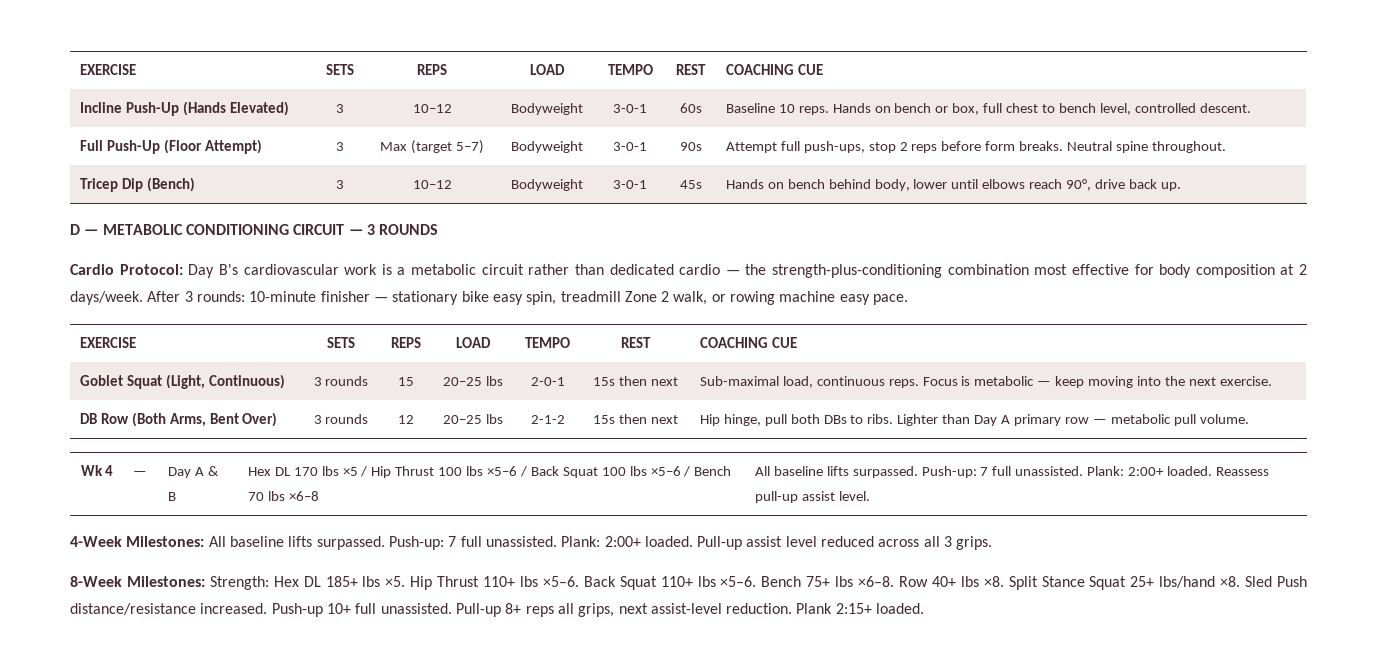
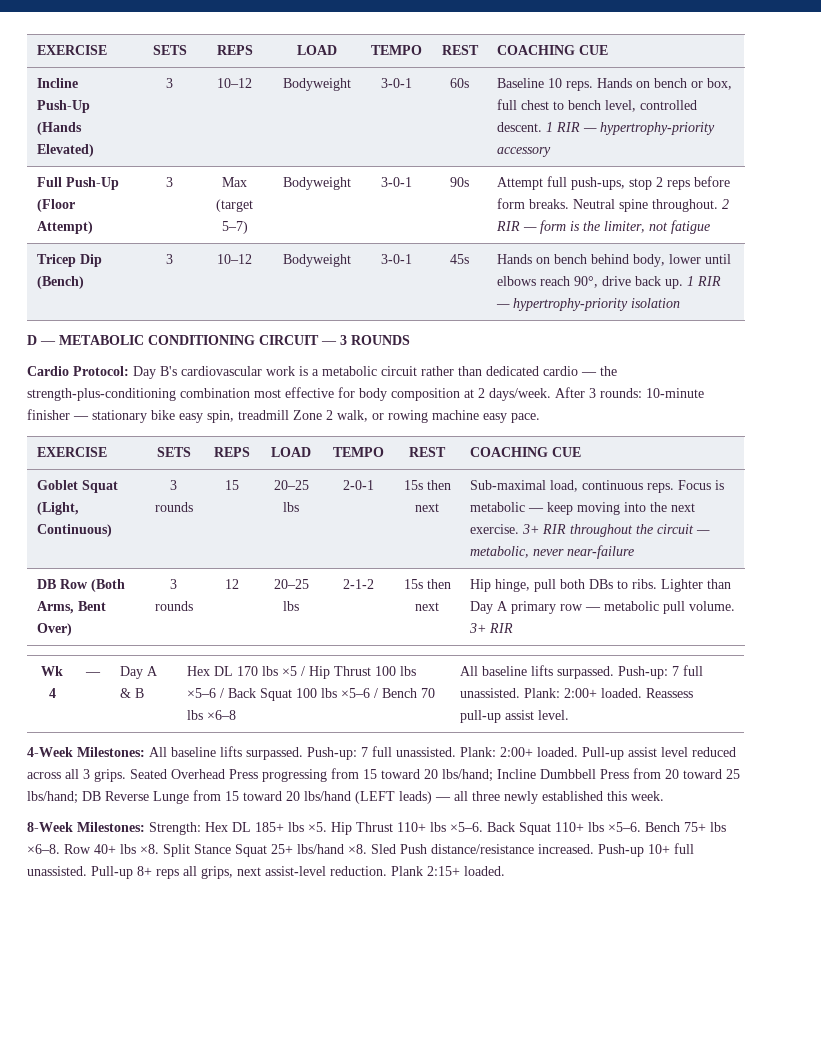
(1251, 108) none -> [545,122,715,135] [496,147,551,157] 1 RIR — hypertrophy-priority accessory
(1226, 147) none -> [721,199,729,209] [495,220,710,234] 2 RIR — form is the limiter, not fatigue
(1181, 186) none -> [686,276,721,286] [495,298,680,311] 1 RIR — hypertrophy-priority isolation
(1272, 381) none -> [521,524,710,537] [469,545,634,559] 3+ RIR throughout the circuit — metabolic, never near-failure
(1249, 419) none -> [468,623,513,633] 3+ RIR
(993, 543) none -> [130,768,740,782] [27,790,664,804] Seated Overhead Press progressing from 15 toward 20 lbs/hand; Incline Dumbbell Press from 20 toward 25 lbs/hand; DB Reverse Lunge from 15 toward 20 lbs/hand (LEFT leads) — all three newly established this week.

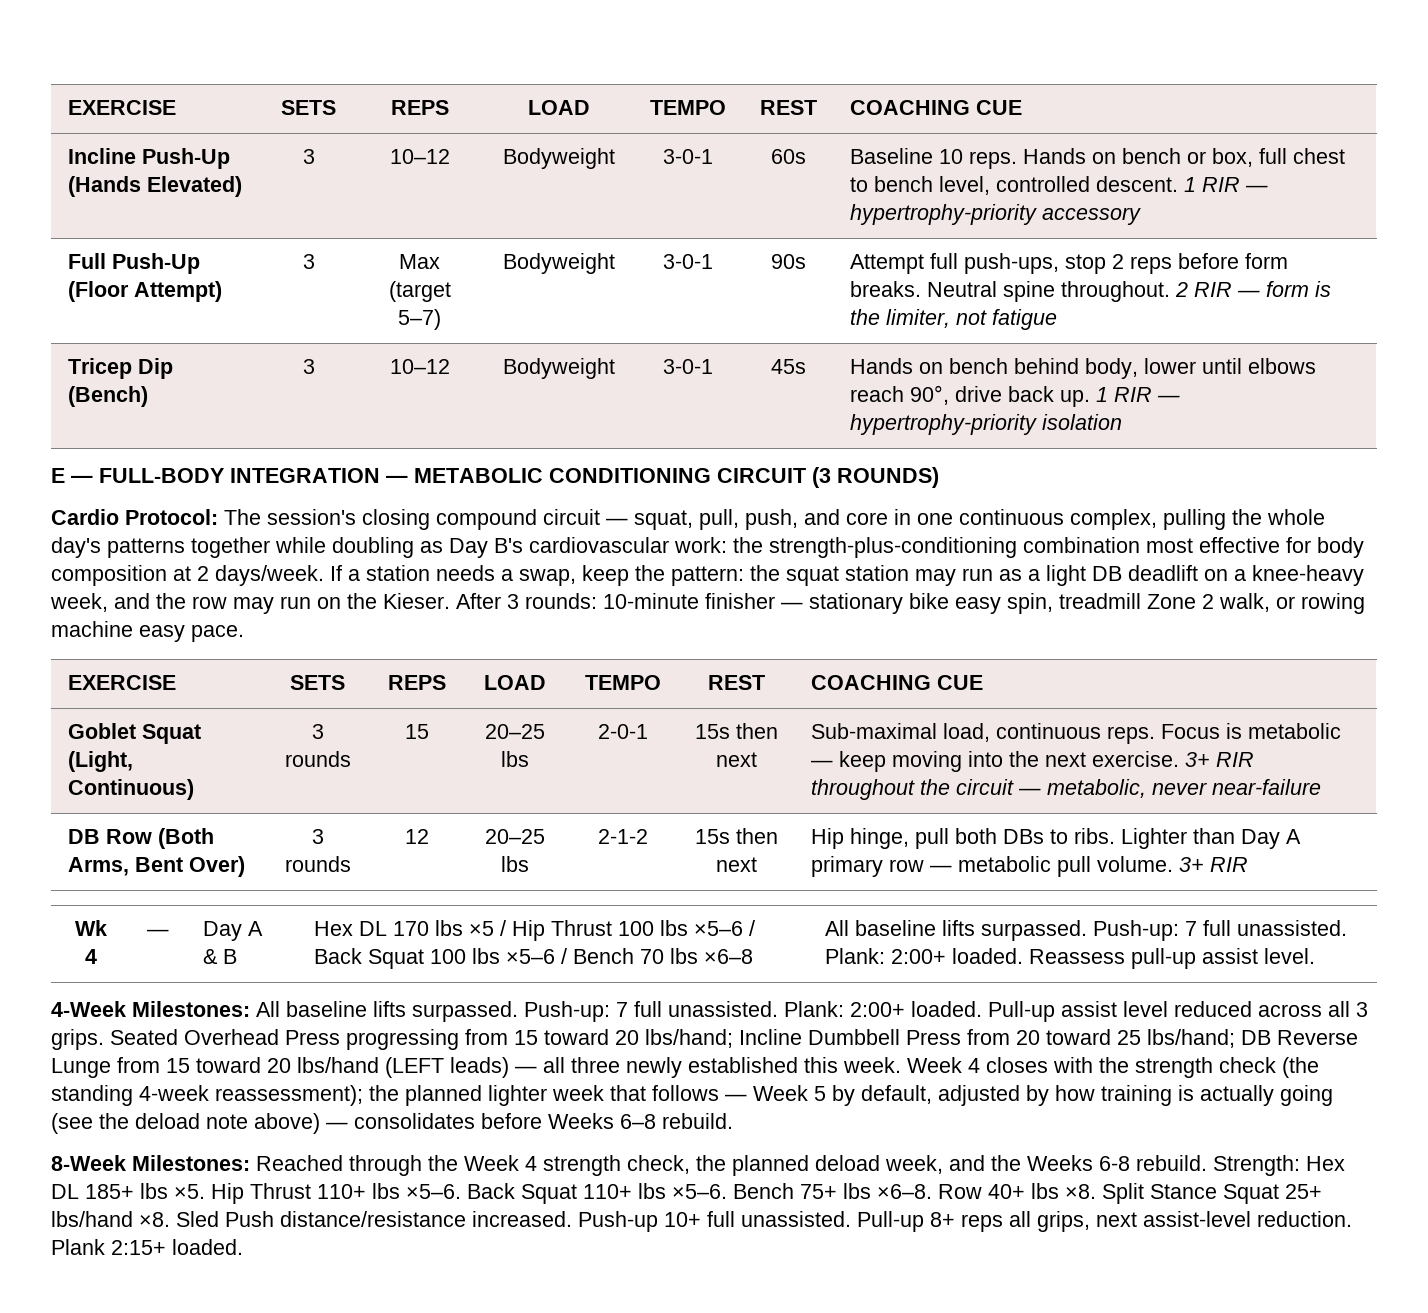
[27,335,37,345] D -> [51,468,380,483] E — FULL-BODY INTEGRATION
[321,335,410,345] — 3 ROUNDS -> [812,467,939,488] (3 ROUNDS)
[133,366,597,379] Day B's cardiovascular work is a metabolic circuit rather than dedicated cardio — -> [224,509,1325,530] [51,537,727,558] The session's closing compound circuit — squat, pull, push, and core in one continuous complex, pulling the whole day's patterns together while doubling as Day B's cardiovascular work:
(551, 394) none -> [330,565,1364,586] [50,593,450,614] If a station needs a swap, keep the pattern: the squat station may run as a light DB deadlift on a knee-heavy week, and the row may run on the Kieser.
[27,822,145,832] // 8-Week Milestones: -> [907,1057,1319,1078] [51,1085,1333,1106] [51,1113,733,1134] [51,1155,1207,1176] Week 4 closes with the strength check (the standing 4-week reassessment); the planned lighter week that follows — Week 5 by default, adjusted by how training is actually going (see the deload note above) — consolidates before Weeks 6–8 rebuild. // 8-Week Milestones: Reached through the Week 4 strength check, the planned deload week, and the Weeks 6-8 rebuild.

